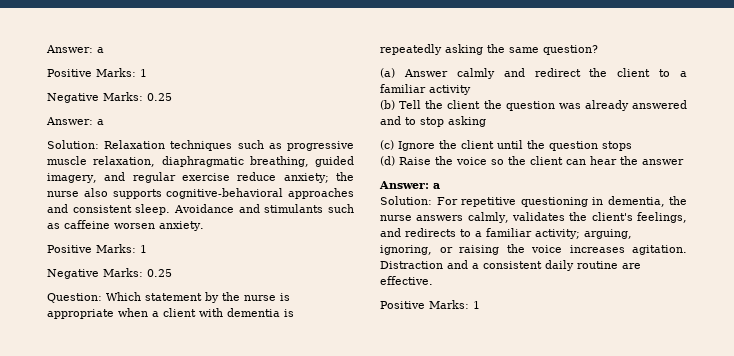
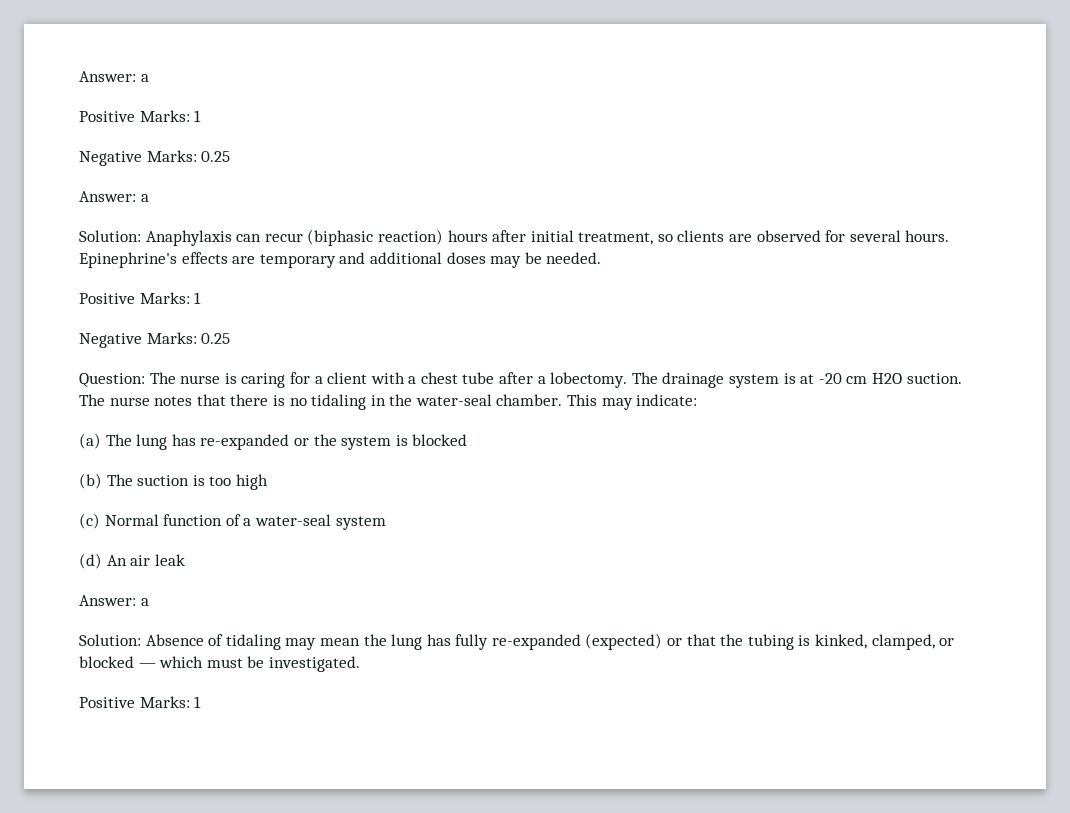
[104,140,354,151] [47,156,354,167] [47,172,354,183] [47,188,354,199] [47,204,354,215] [47,220,204,231] Relaxation techniques such as progressive muscle relaxation, diaphragmatic breathing, guided imagery, and regular exercise reduce anxiety; the nurse also supports cognitive-behavioral approaches and consistent sleep. Avoidance and stimulants such as caffeine worsen anxiety. -> [145,229,950,246] [79,252,602,268] Anaphylaxis can recur (biphasic reaction) hours after initial treatment, so clients are observed for several hours. Epinephrine's effects are temporary and additional doses may be needed.
[106,292,290,303] [47,308,294,319] [380,44,598,55] [380,68,687,79] [380,84,471,95] [380,100,687,111] [380,116,486,127] [380,140,632,151] [380,156,684,166] [379,181,440,189] [380,196,687,207] [380,212,687,223] [380,228,632,239] [380,244,687,255] [380,260,641,271] [380,276,433,285] Which statement by the nurse is appropriate when a client with dementia is repeatedly asking the same question? // (a) Answer calmly and redirect the client to a familiar activity // (b) Tell the client the question was already answered and to stop asking // (c) Ignore the client until the question stops // (d) Raise the voice so the client can hear the answer // Answer: a // Solution: For repetitive questioning in dementia, the nurse answers calmly, validates the client's feelings, and redirects to a familiar activity; arguing, ignoring, or raising the voice increases agitation. Distraction and a consistent daily routine are effective. -> [149,372,962,388] [79,394,698,410] [79,433,468,450] [79,473,268,490] [79,513,386,530] [79,553,185,569] [79,595,149,606] [79,633,955,650] [79,656,360,672] The nurse is caring for a client with a chest tube after a lobectomy. The drainage system is at -20 cm H2O suction. The nurse notes that there is no tidaling in the water-seal chamber. This may indicate: // (a) The lung has re-expanded or the system is blocked // (b) The suction is too high // (c) Normal function of a water-seal system // (d) An air leak // Answer: a // Solution: Absence of tidaling may mean the lung has fully re-expanded (expected) or that the tubing is kinked, clamped, or blocked — which must be investigated.

